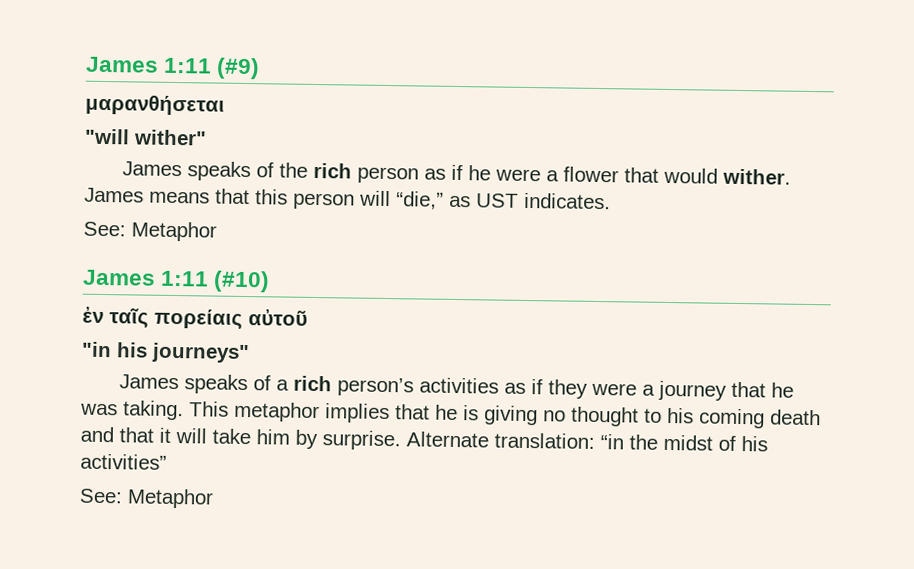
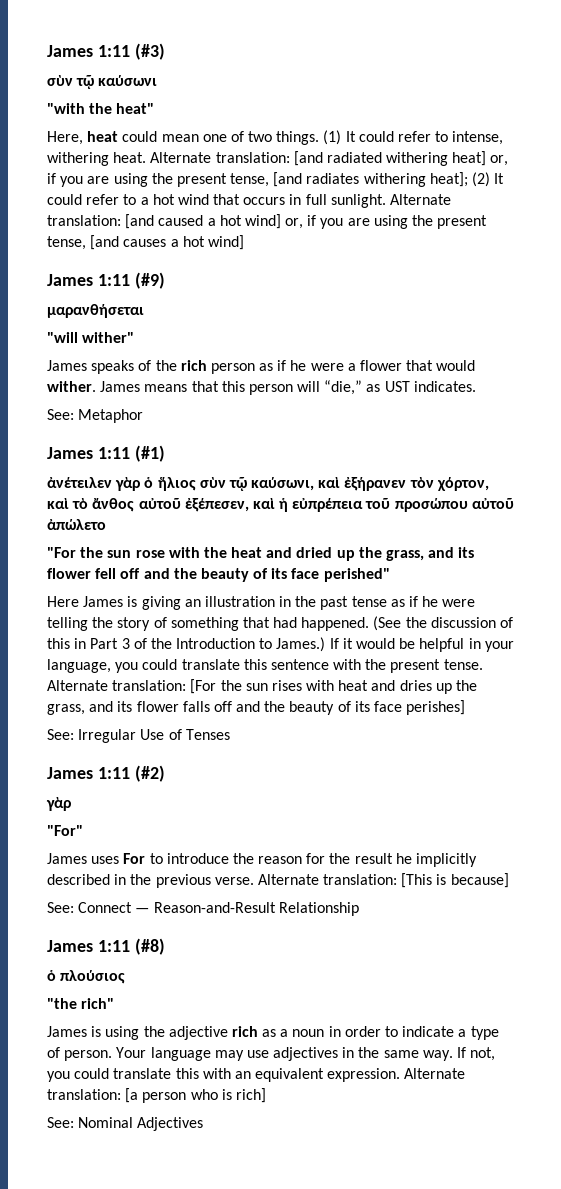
[85,56,213,74] James 1:11 -> [47,43,165,60] [47,75,158,89] [47,103,155,114] [47,130,504,145] [47,151,509,166] [47,172,505,187] [47,194,452,208] [47,214,488,229] [47,235,244,250] [47,274,130,286] James 1:11 (#3) // σὺν τῷ καύσωνι // "with the heat" // Here, heat could mean one of two things. (1) It could refer to intense, withering heat. Alternate translation: [and radiated withering heat] or, if you are using the present tense, [and radiates withering heat]; (2) It could refer to a hot wind that occurs in full sunlight. Alternate translation: [and caused a hot wind] or, if you are using the present tense, [and causes a hot wind] // James 1:11
[213,270,271,293] [82,306,308,330] [81,341,250,364] [118,374,794,401] [80,400,821,429] [80,426,768,452] [80,453,167,470] [79,488,214,509] (#10) // ἐν ταῖς πορείαις αὐτοῦ // "in his journeys" // James speaks of a rich person’s activities as if they were a journey that he was taking. This metaphor implies that he is giving no thought to his coming death and that it will take him by surprise. Alternate translation: “in the midst of his activities” // See: Metaphor -> [134,445,165,462] [47,477,489,491] [47,498,514,512] [47,519,106,530] [47,547,475,561] [47,568,390,582] [47,596,476,610] [47,616,514,631] [47,637,514,652] [47,659,483,673] [47,679,478,694] [47,700,466,715] [47,729,230,743] [47,765,165,782] [46,797,72,811] [47,825,83,836] [47,853,478,867] [47,873,509,888] [47,902,359,916] [47,938,165,955] [47,970,126,984] [47,998,115,1009] [47,1026,499,1040] [47,1047,496,1061] [47,1068,466,1082] [47,1088,266,1103] [47,1117,204,1131] (#1) // ἀνέτειλεν γὰρ ὁ ἥλιος σὺν τῷ καύσωνι, καὶ ἐξήρανεν τὸν χόρτον, καὶ τὸ ἄνθος αὐτοῦ ἐξέπεσεν, καὶ ἡ εὐπρέπεια τοῦ προσώπου αὐτοῦ ἀπώλετο // "For the sun rose with the heat and dried up the grass, and its flower fell off and the beauty of its face perished" // Here James is giving an illustration in the past tense as if he were telling the story of something that had happened. (See the discussion of this in Part 3 of the Introduction to James.) If it would be helpful in your language, you could translate this sentence with the present tense. Alternate translation: [For the sun rises with heat and dries up the grass, and its flower falls off and the beauty of its face perishes] // See: Irregular Use of Tenses // James 1:11 (#2) // γὰρ // "For" // James uses For to introduce the reason for the result he implicitly described in the previous verse. Alternate translation: [This is because] // See: Connect — Reason-and-Result Relationship // James 1:11 (#8) // ὁ πλούσιος // "the rich" // James is using the adjective rich as a noun in order to indicate a type of person. Your language may use adjectives in the same way. If not, you could translate this with an equivalent expression. Alternate translation: [a person who is rich] // See: Nominal Adjectives

